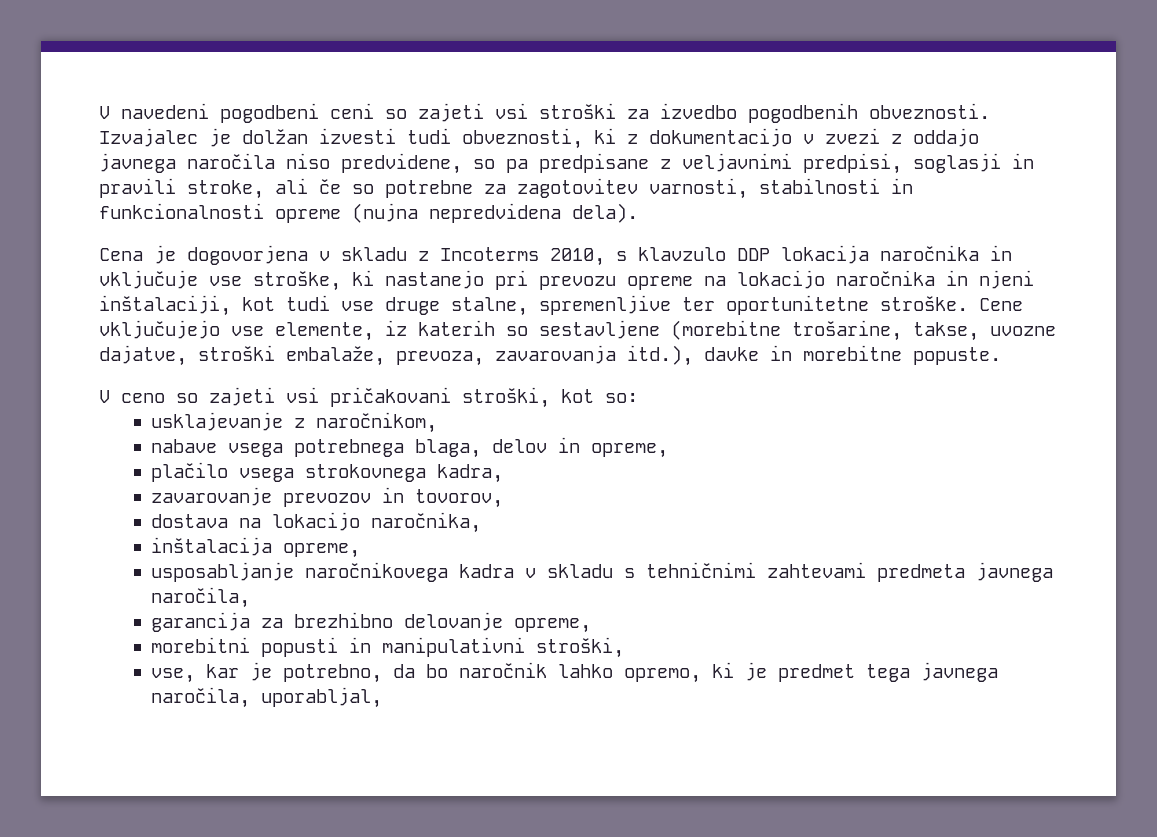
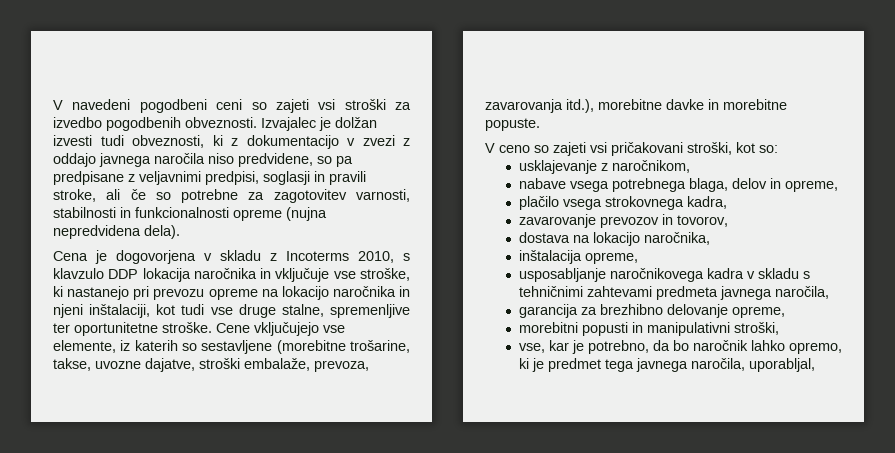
(693, 355) none -> [598,99,662,110] morebitne

